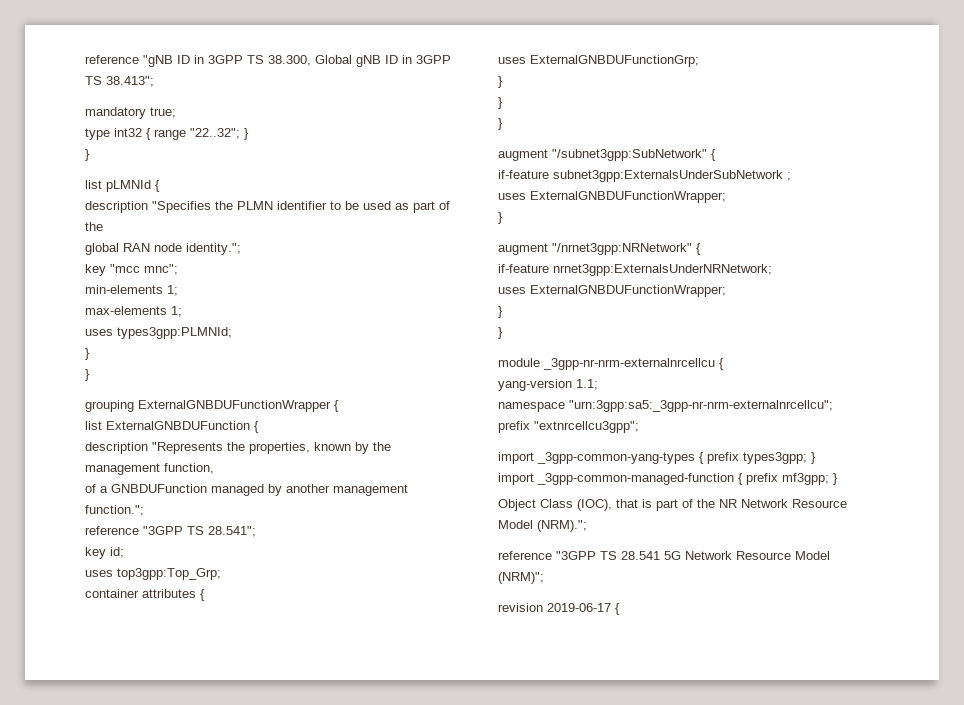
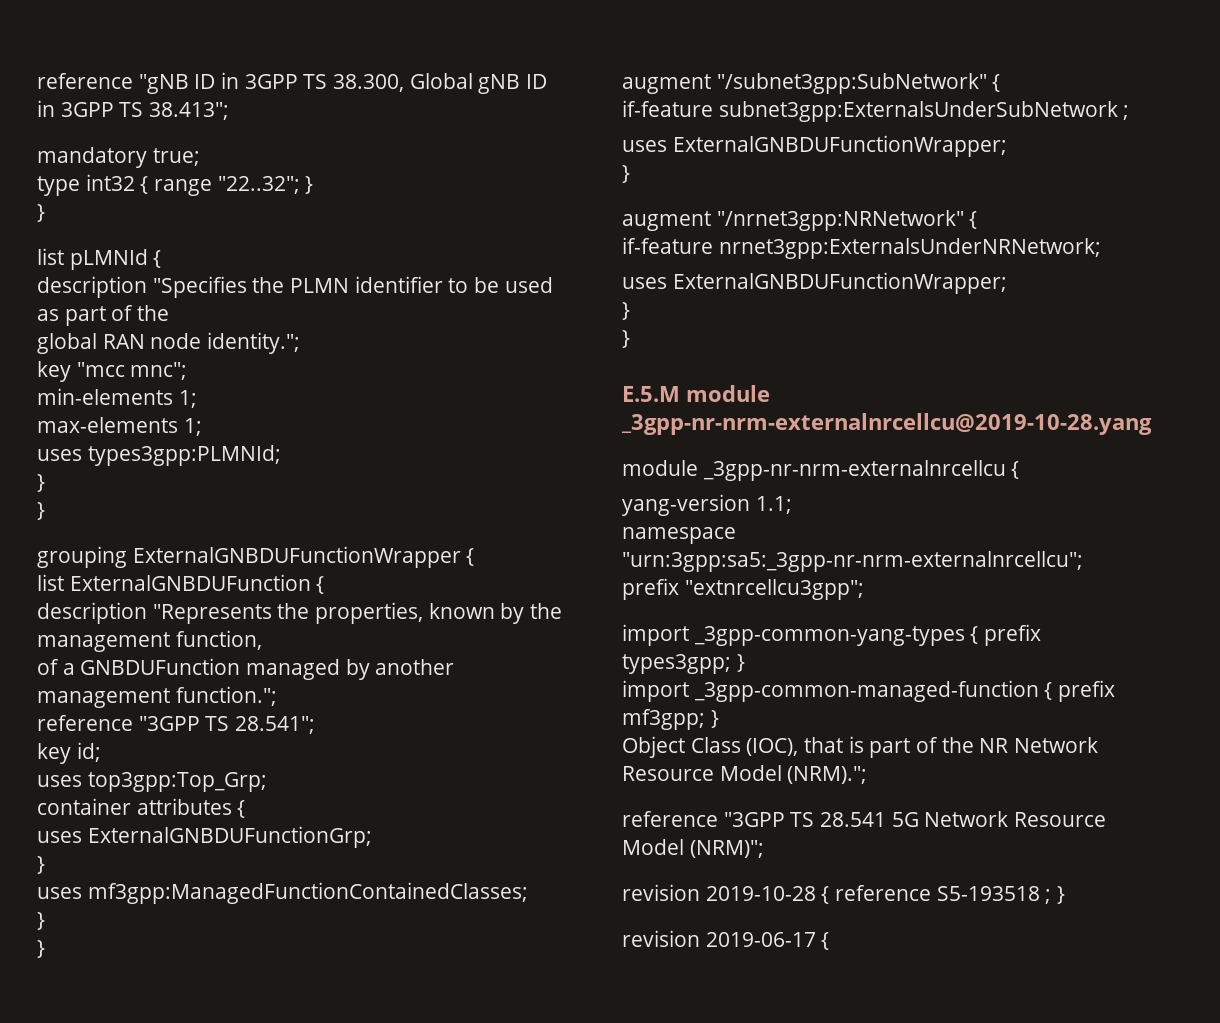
(503, 82) none -> [37,882,528,904] // uses mf3gpp:ManagedFunctionContainedClasses;
(503, 333) none -> [622,385,770,402] [621,413,1152,435] // E.5.M module _3gpp-nr-nrm-externalnrcellcu@2019-10-28.yang
(544, 578) none -> [622,884,1066,904] // revision 2019-10-28 { reference S5-193518 ; }

